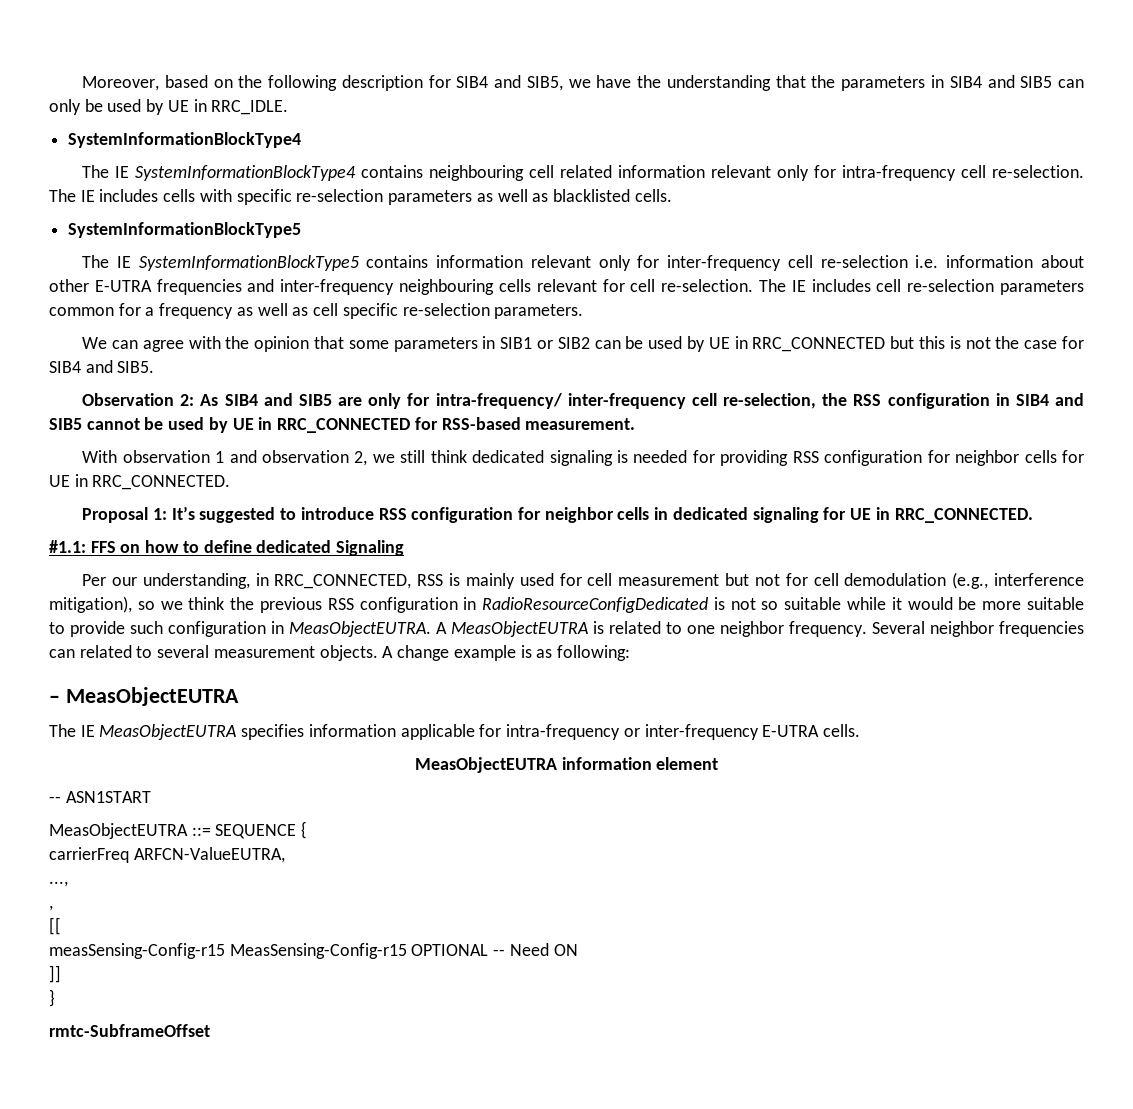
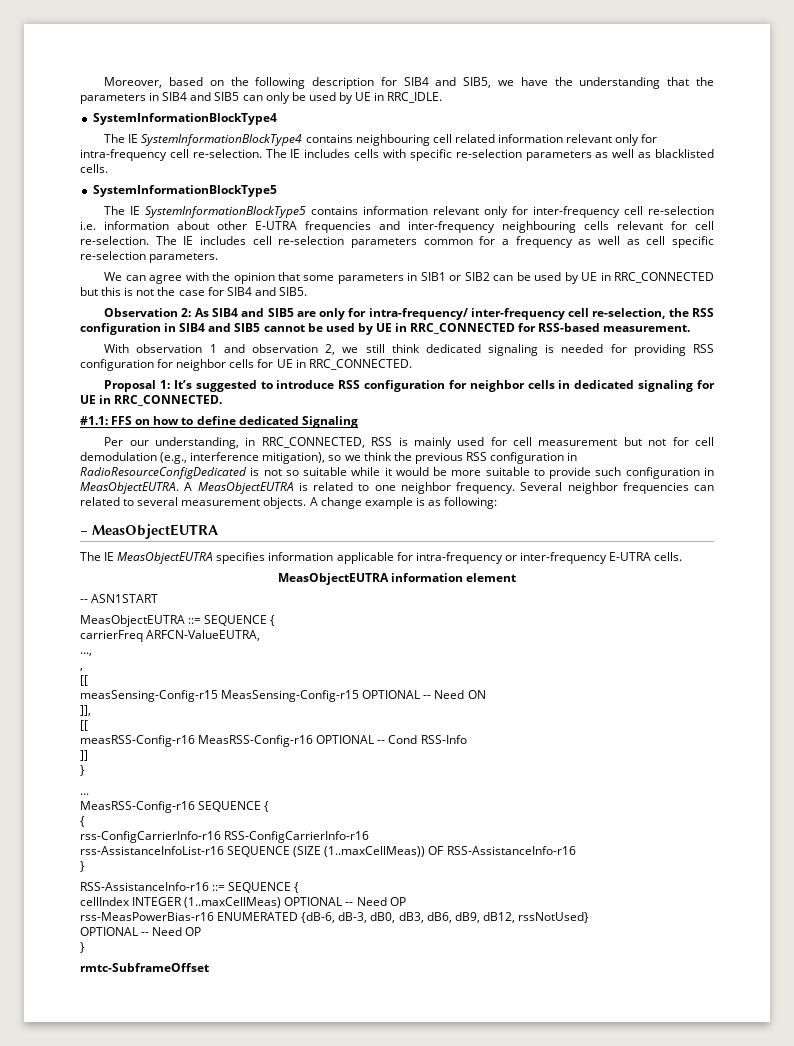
[49,965,61,983] ]] -> [80,705,91,716] [80,720,88,731] [80,735,467,747] [80,750,88,761] [80,765,85,776] [80,793,89,795] [80,801,270,813] [80,816,85,827] [80,831,370,843] [80,846,576,857] [80,861,85,872] [80,882,300,893] [80,897,406,908] [80,912,589,923] [80,927,202,936] ]], // [[ // measRSS-Config-r16 MeasRSS-Config-r16 OPTIONAL -- Cond RSS-Info // ]] // } // ... // MeasRSS-Config-r16 SEQUENCE { // { // rss-ConfigCarrierInfo-r16 RSS-ConfigCarrierInfo-r16 // rss-AssistanceInfoList-r16 SEQUENCE (SIZE (1..maxCellMeas)) OF RSS-AssistanceInfo-r16 // } // RSS-AssistanceInfo-r16 ::= SEQUENCE { // cellIndex INTEGER (1..maxCellMeas) OPTIONAL -- Need OP // rss-MeasPowerBias-r16 ENUMERATED {dB-6, dB-3, dB0, dB3, dB6, dB9, dB12, rssNotUsed} // OPTIONAL -- Need OP

